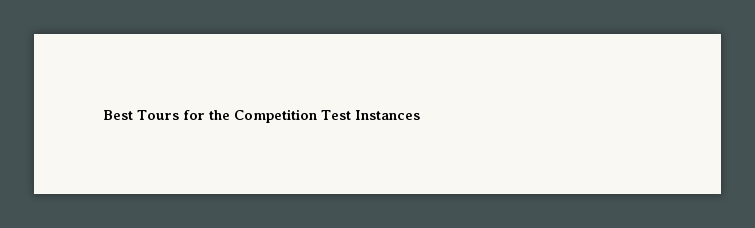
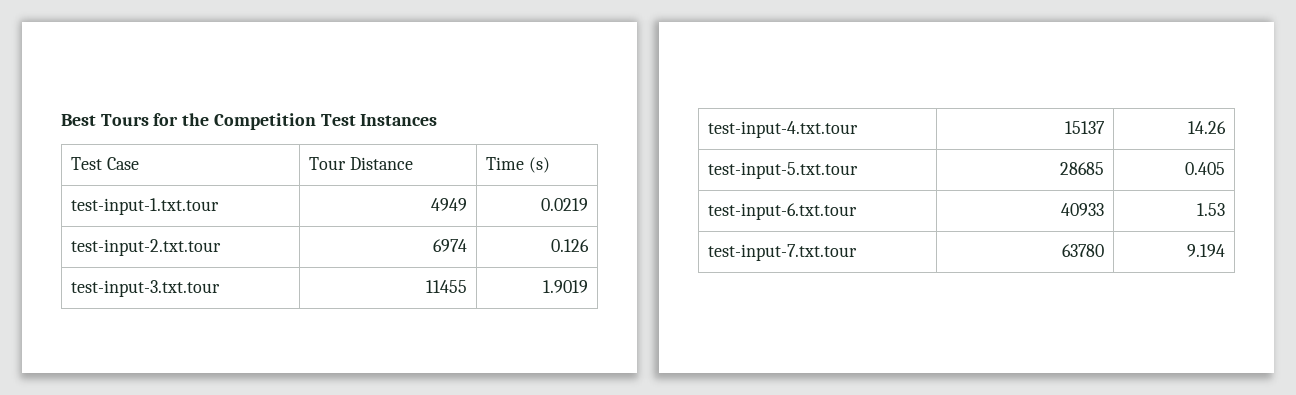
(420, 115) none -> [70,157,139,170] [308,157,413,170] [485,157,550,173] [70,198,219,215] [431,198,468,211] [541,198,589,211] [70,239,221,256] [433,239,468,252] [551,239,590,252] [70,280,220,297] [426,280,468,293] [543,280,589,293] [707,121,858,138] [1065,121,1106,134] [1188,121,1227,134] [707,162,858,179] [1060,162,1105,175] [1185,162,1226,175] [707,203,857,220] [1061,203,1105,216] [1197,203,1226,216] [707,244,857,261] [1062,244,1105,257] [1187,244,1226,257] // Test Case | Tour Distance | Time (s) // test-input-1.txt.tour | 4949 | 0.0219 // test-input-2.txt.tour | 6974 | 0.126 // test-input-3.txt.tour | 11455 | 1.9019 // test-input-4.txt.tour | 15137 | 14.26 // test-input-5.txt.tour | 28685 | 0.405 // test-input-6.txt.tour | 40933 | 1.53 // test-input-7.txt.tour | 63780 | 9.194

